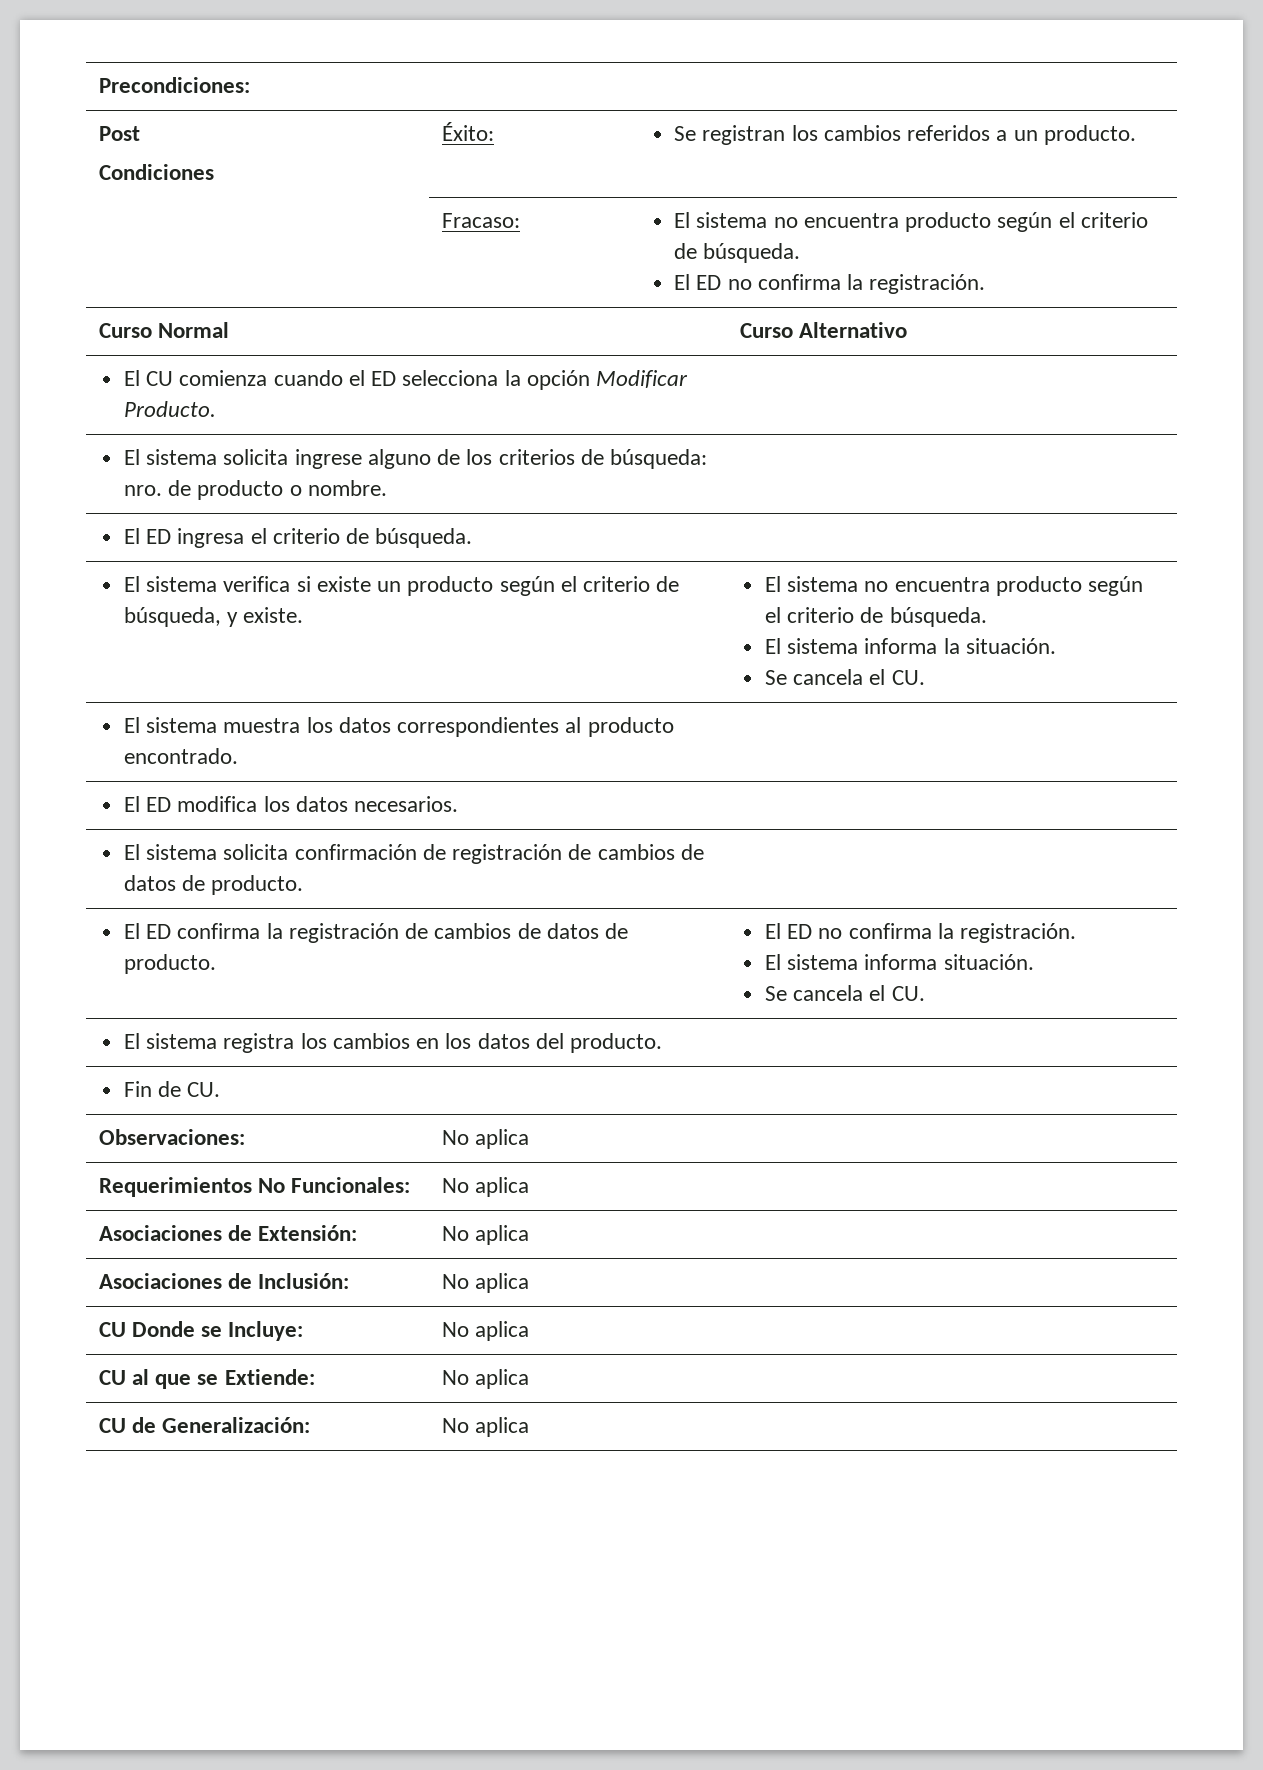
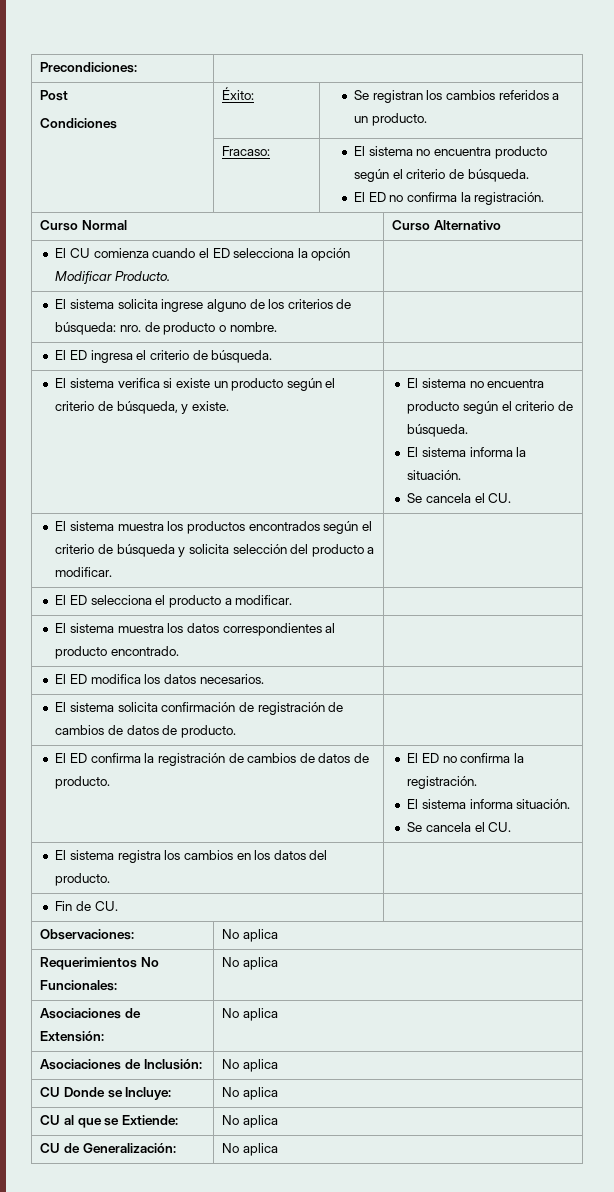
(925, 677) none -> [55,521,372,534] [55,544,375,557] [55,567,113,577] [55,595,293,608] // El sistema muestra los productos encontrados según el criterio de búsqueda y solicita selección del producto a modificar. | // El ED selecciona el producto a modificar. |

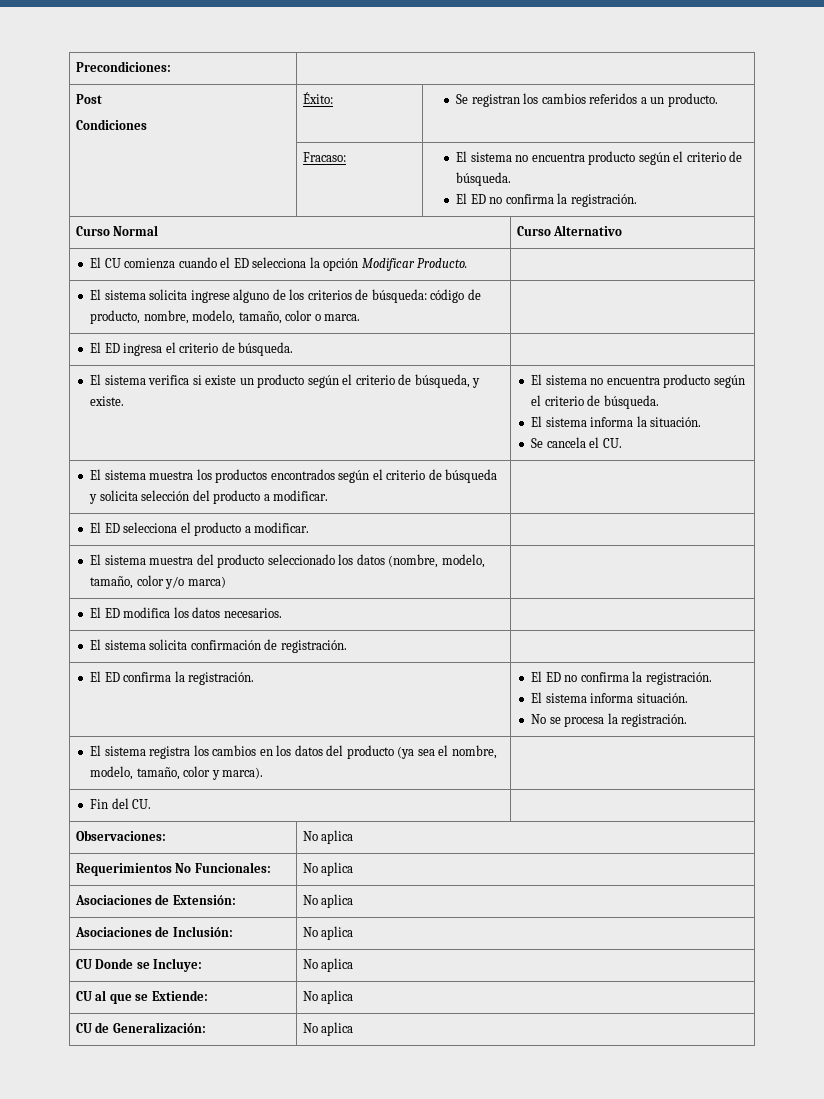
[119,322,277,335] nro. de producto o nombre. -> [430,289,481,303] [90,310,361,324] código de producto, nombre, modelo, tamaño, color o marca.
[167,623,336,636] [55,646,179,659] los datos correspondientes al producto encontrado. -> [196,554,485,568] [90,575,226,589] del producto seleccionado los datos (nombre, modelo, tamaño, color y/o marca)
[257,702,344,715] [55,725,236,738] [55,753,370,766] [55,776,111,789] registración de cambios de datos de producto. | // El ED confirma la registración de cambios de datos de producto. -> [280,640,347,653] [90,671,255,685] registración. | // El ED confirma la registración.
[407,822,512,832] Se cancela el CU. -> [531,713,688,727] No se procesa la registración.
[55,873,111,886] producto. -> [346,745,497,759] [90,766,264,780] producto (ya sea el nombre, modelo, tamaño, color y marca).
[75,901,91,911] de -> [111,798,129,809] del

